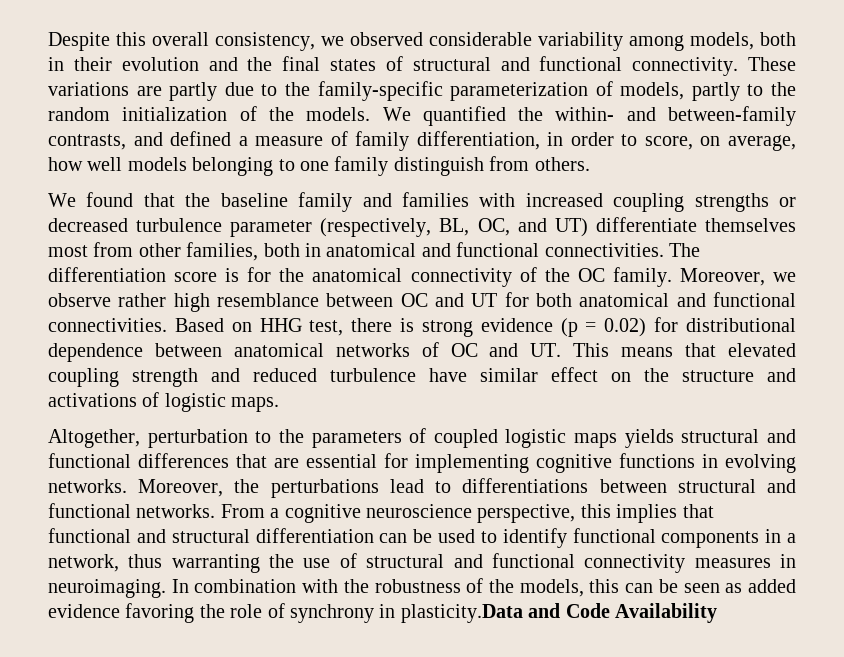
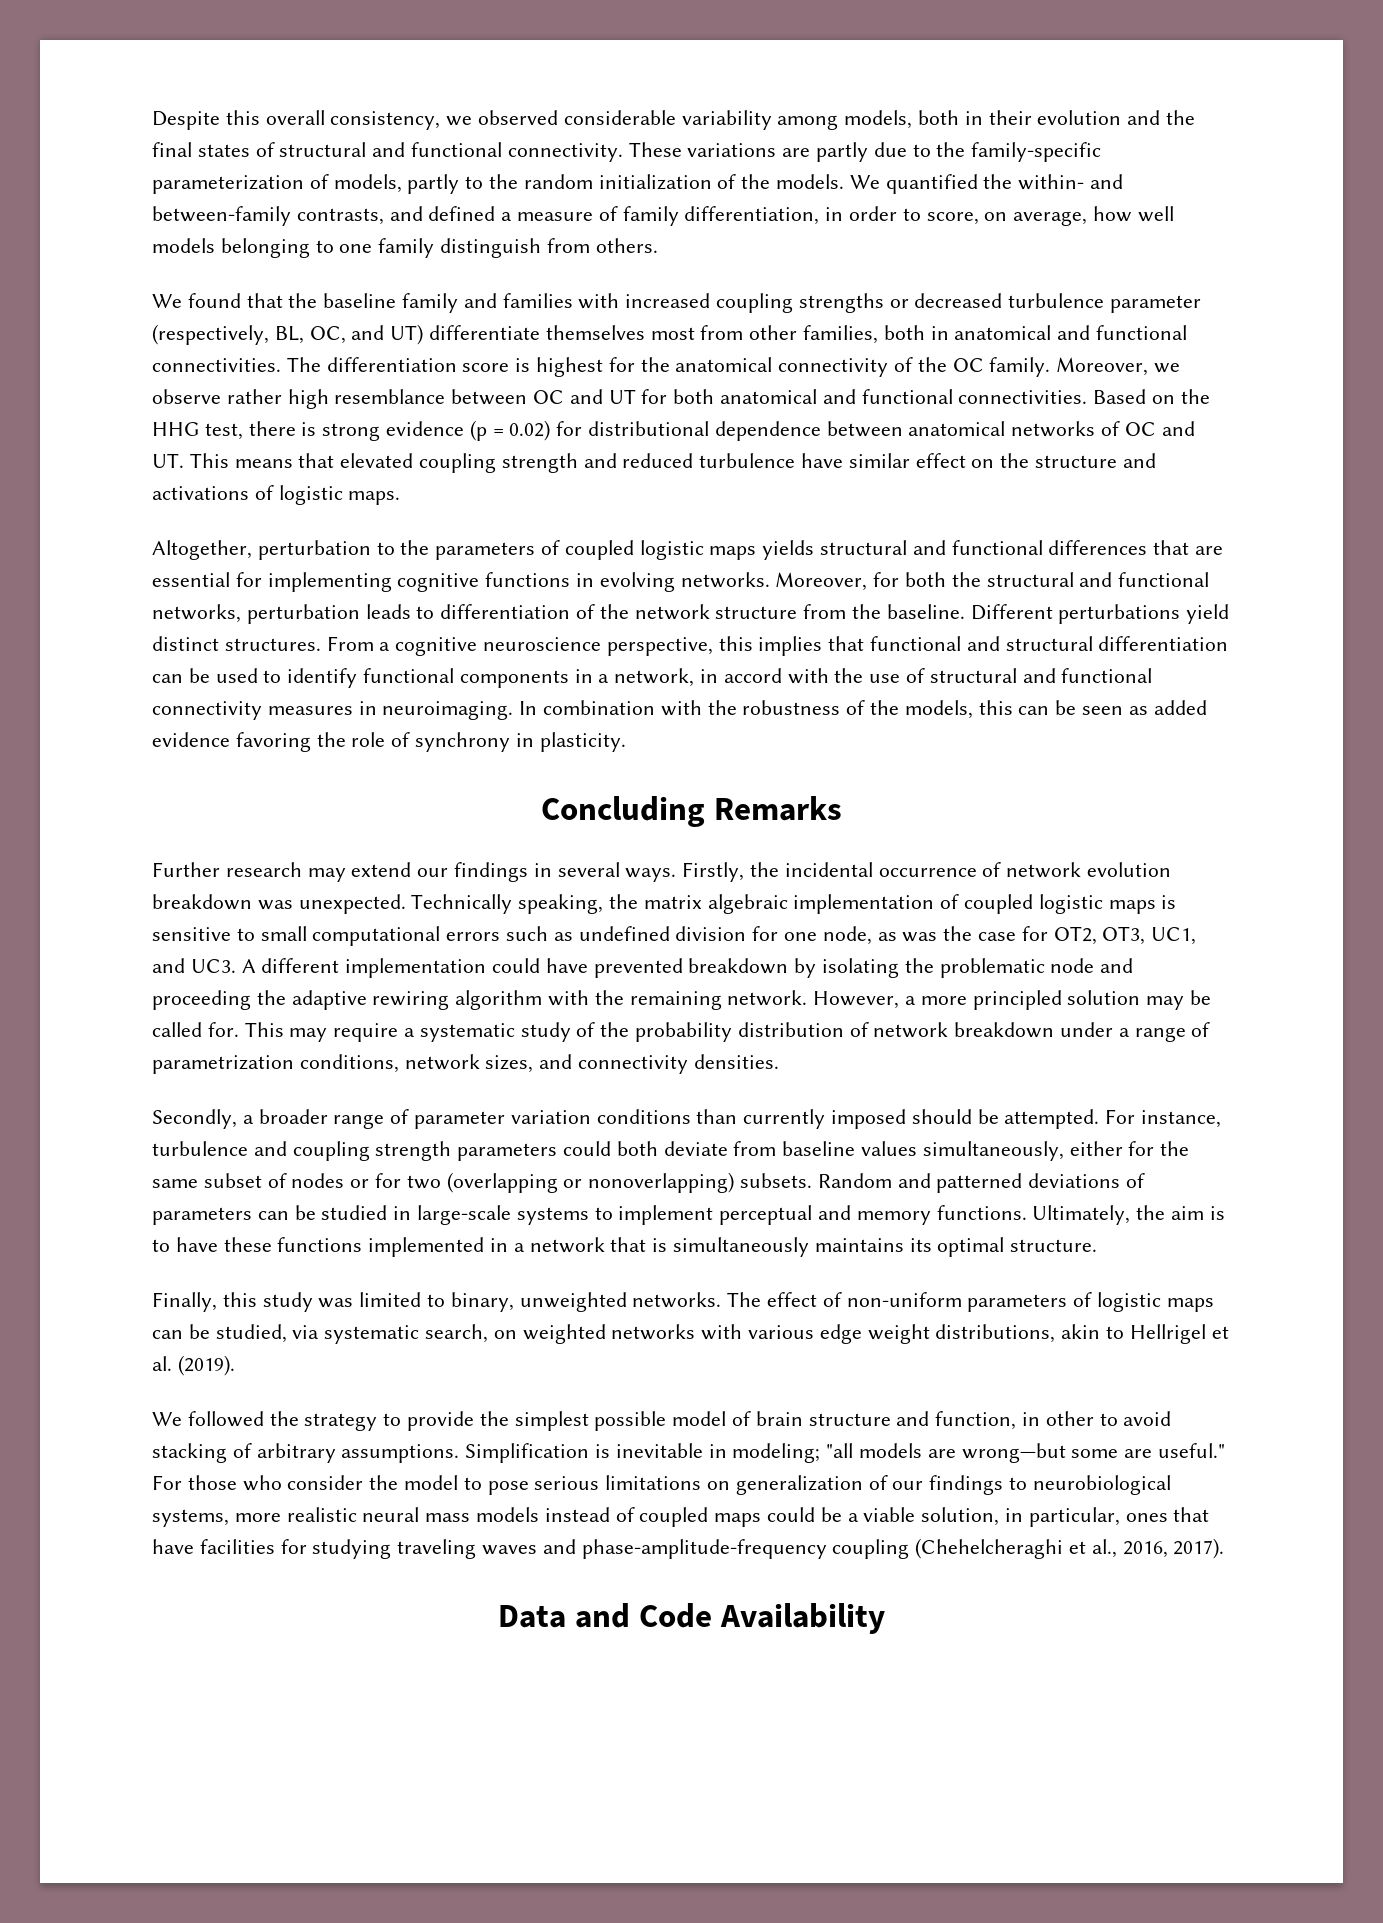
(240, 275) none -> [536,357,604,377] highest
(252, 327) none -> [1180,389,1210,404] the
[234,478,796,498] [48,503,216,518] the perturbations lead to differentiations between structural and functional networks. -> [873,572,1210,587] [152,604,1230,624] [152,636,321,651] for both the structural and functional networks, perturbation leads to differentiation of the network structure from the baseline. Different perturbations yield distinct structures.
[128,554,260,573] thus warranting -> [700,668,829,684] in accord with
[400,604,523,623] plasticity.Data -> [539,732,626,752] [541,796,842,827] [152,862,1172,882] [152,894,1177,914] [152,926,1197,946] [152,958,1134,978] [152,990,1212,1010] [152,1022,1211,1042] [152,1054,779,1074] [152,1109,1222,1129] [152,1141,1190,1161] [152,1172,1146,1193] [152,1205,1225,1225] [152,1237,1098,1257] [152,1292,1214,1312] [152,1324,1229,1344] [152,1355,235,1376] [152,1411,1172,1431] [152,1443,1226,1463] [152,1475,1171,1495] [152,1507,1210,1527] [152,1538,1225,1559] [498,1605,567,1628] plasticity. // Concluding Remarks // Further research may extend our findings in several ways. Firstly, the incidental occurrence of network evolution breakdown was unexpected. Technically speaking, the matrix algebraic implementation of coupled logistic maps is sensitive to small computational errors such as undefined division for one node, as was the case for OT2, OT3, UC1, and UC3. A different implementation could have prevented breakdown by isolating the problematic node and proceeding the adaptive rewiring algorithm with the remaining network. However, a more principled solution may be called for. This may require a systematic study of the probability distribution of network breakdown under a range of parametrization conditions, network sizes, and connectivity densities. // Secondly, a broader range of parameter variation conditions than currently imposed should be attempted. For instance, turbulence and coupling strength parameters could both deviate from baseline values simultaneously, either for the same subset of nodes or for two (overlapping or nonoverlapping) subsets. Random and patterned deviations of parameters can be studied in large-scale systems to implement perceptual and memory functions. Ultimately, the aim is to have these functions implemented in a network that is simultaneously maintains its optimal structure. // Finally, this study was limited to binary, unweighted networks. The effect of non-uniform parameters of logistic maps can be studied, via systematic search, on weighted networks with various edge weight distributions, akin to Hellrigel et al. (2019). // We followed the strategy to provide the simplest possible model of brain structure and function, in other to avoid stacking of arbitrary assumptions. Simplification is inevitable in modeling; "all models are wrong—but some are useful." For those who consider the model to pose serious limitations on generalization of our findings to neurobiological systems, more realistic neural mass models instead of coupled maps could be a viable solution, in particular, ones that have facilities for studying traveling waves and phase-amplitude-frequency coupling (Chehelcheraghi et al., 2016, 2017). // Data

